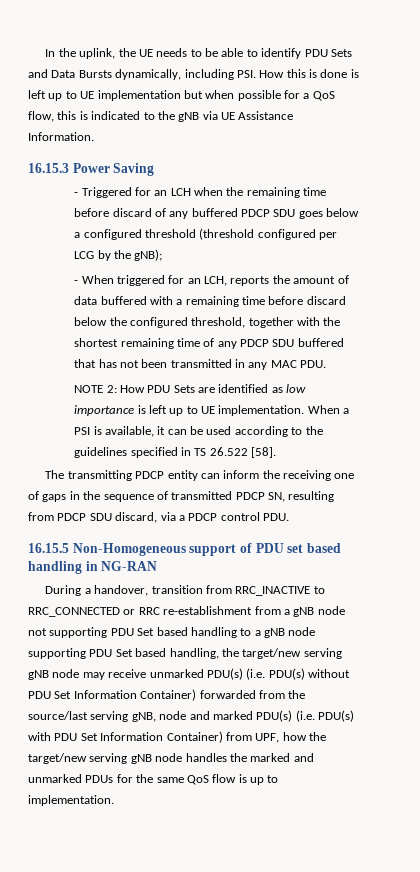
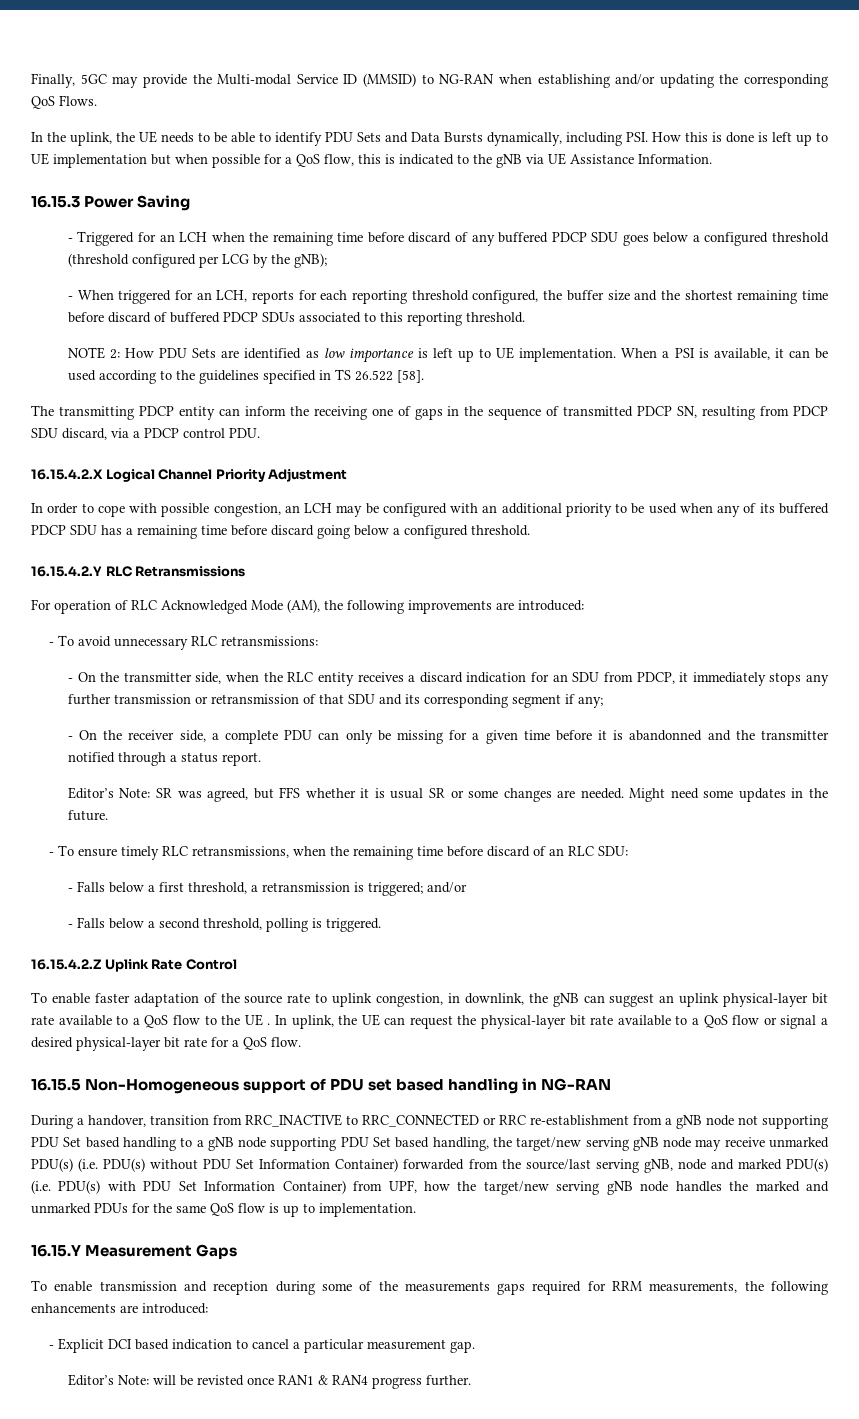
(45, 53) none -> [31,73,828,88] [31,95,97,109] Finally, 5GC may provide the Multi-modal Service ID (MMSID) to NG-RAN when establishing and/or updating the corresponding QoS Flows. //
[272,275,349,284] [74,296,346,307] [74,317,341,328] [74,338,344,349] [74,359,327,370] the amount of data buffered with a remaining time before discard below the configured threshold, together with the shortest remaining time of any PDCP SDU buffered that has not been transmitted in any MAC PDU. -> [298,290,828,304] [67,312,525,326] for each reporting threshold configured, the buffer size and the shortest remaining time before discard of buffered PDCP SDUs associated to this reporting threshold.
(289, 517) none -> [31,468,348,482] [31,503,829,517] [31,525,530,539] [31,566,246,577] [31,599,584,614] [49,635,319,650] [67,672,830,686] [67,694,603,708] [67,730,829,744] [67,752,261,766] [67,787,828,802] [67,810,108,821] [49,845,629,860] [67,881,467,896] [67,917,381,932] [31,959,237,972] [31,992,828,1007] [31,1014,829,1029] [31,1037,301,1051] // 16.15.4.2.X Logical Channel Priority Adjustment // In order to cope with possible congestion, an LCH may be configured with an additional priority to be used when any of its buffered PDCP SDU has a remaining time before discard going below a configured threshold. // 16.15.4.2.Y RLC Retransmissions // For operation of RLC Acknowledged Mode (AM), the following improvements are introduced: // - To avoid unnecessary RLC retransmissions: // - On the transmitter side, when the RLC entity receives a discard indication for an SDU from PDCP, it immediately stops any further transmission or retransmission of that SDU and its corresponding segment if any; // - On the receiver side, a complete PDU can only be missing for a given time before it is abandonned and the transmitter notified through a status report. // Editor’s Note: SR was agreed, but FFS whether it is usual SR or some changes are needed. Might need some updates in the future. // - To ensure timely RLC retransmissions, when the remaining time before discard of an RLC SDU: // - Falls below a first threshold, a retransmission is triggered; and/or // - Falls below a second threshold, polling is triggered. // 16.15.4.2.Z Uplink Rate Control // To enable faster adaptation of the source rate to uplink congestion, in downlink, the gNB can suggest an uplink physical-layer bit rate available to a QoS flow to the UE . In uplink, the UE can request the physical-layer bit rate available to a QoS flow or signal a desired physical-layer bit rate for a QoS flow.
(114, 800) none -> [31,1244,238,1259] [31,1280,828,1295] [31,1303,208,1314] [49,1338,476,1353] [67,1374,471,1389] // 16.15.Y Measurement Gaps // To enable transmission and reception during some of the measurements gaps required for RRM measurements, the following enhancements are introduced: // - Explicit DCI based indication to cancel a particular measurement gap. // Editor’s Note: will be revisted once RAN1 & RAN4 progress further.

